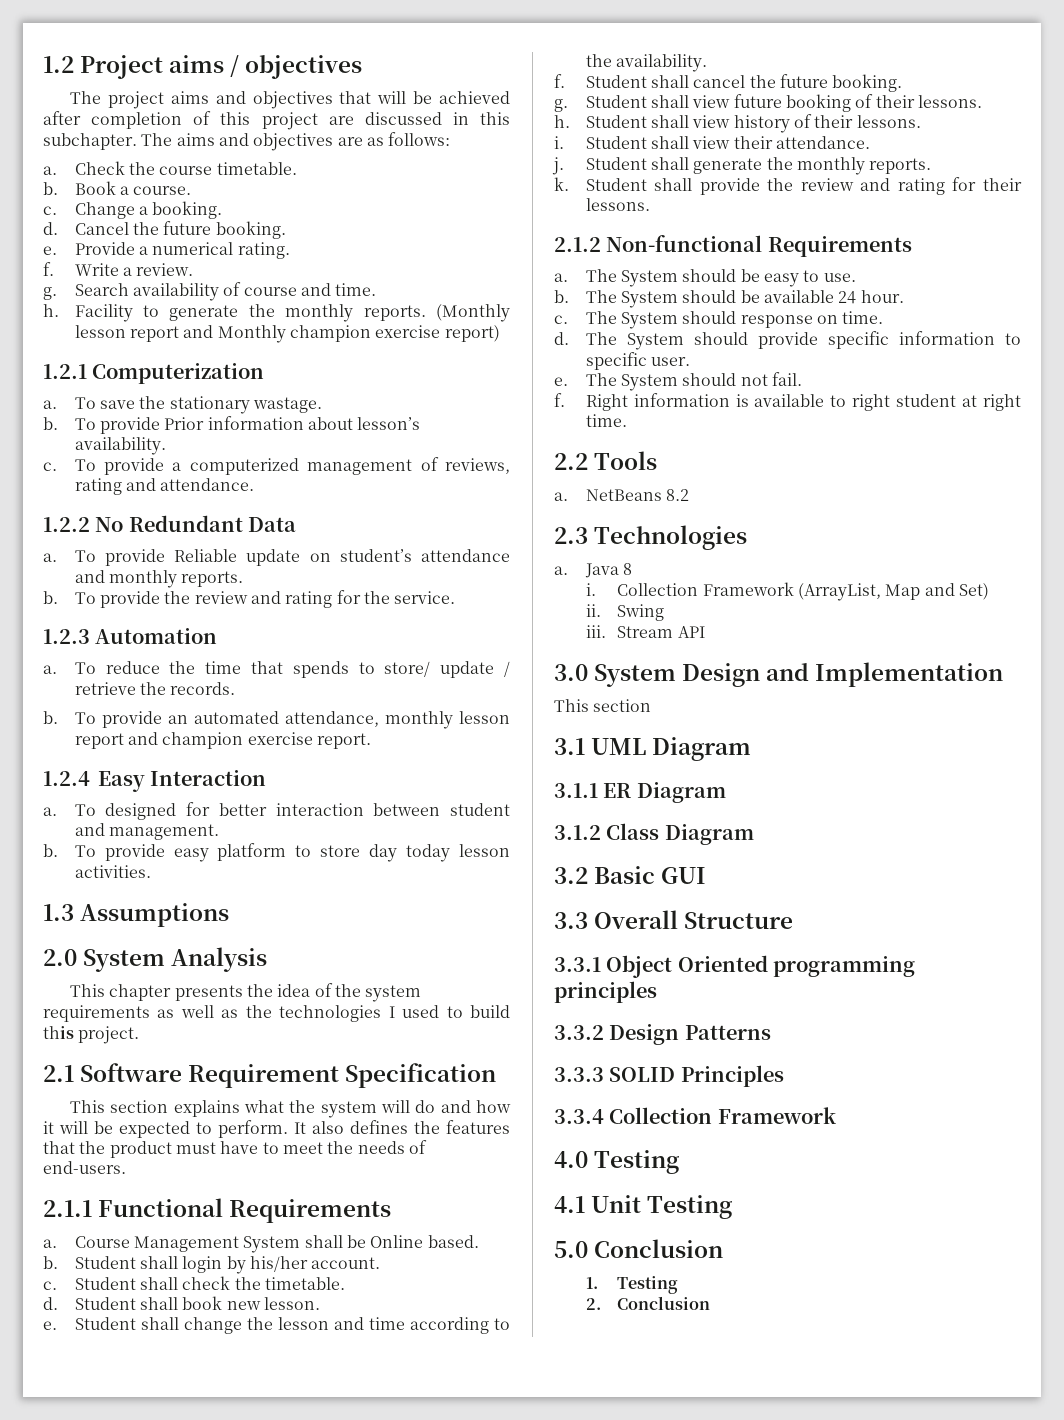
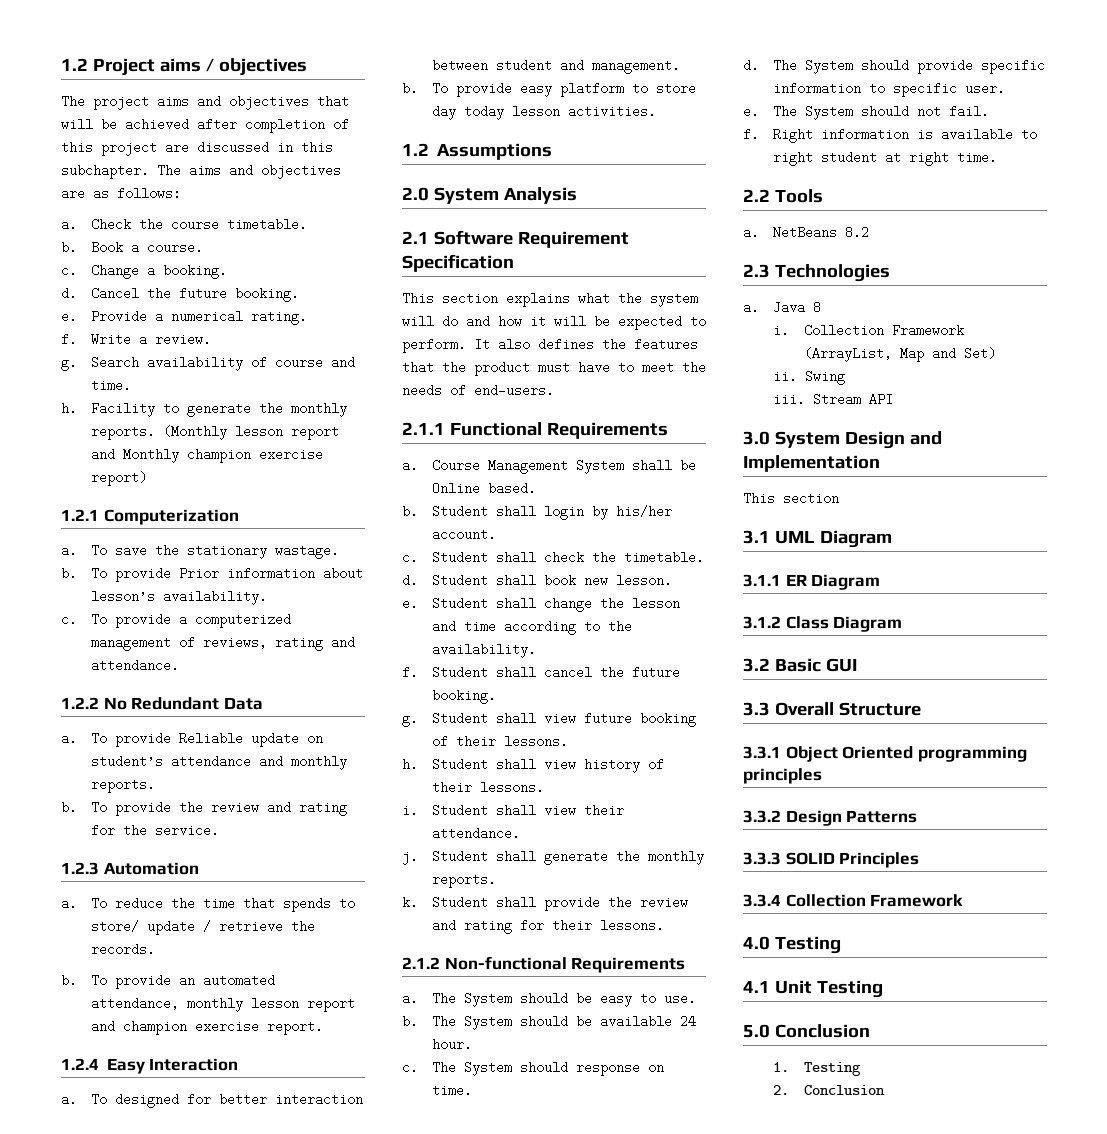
[43,904,74,921] 1.3 -> [402,143,429,156] 1.2
[70,983,422,1002] [43,1005,511,1022] [43,1026,140,1044] // This chapter presents the idea of the system requirements as well as the technologies I used to build this project. -> (577, 195) none

